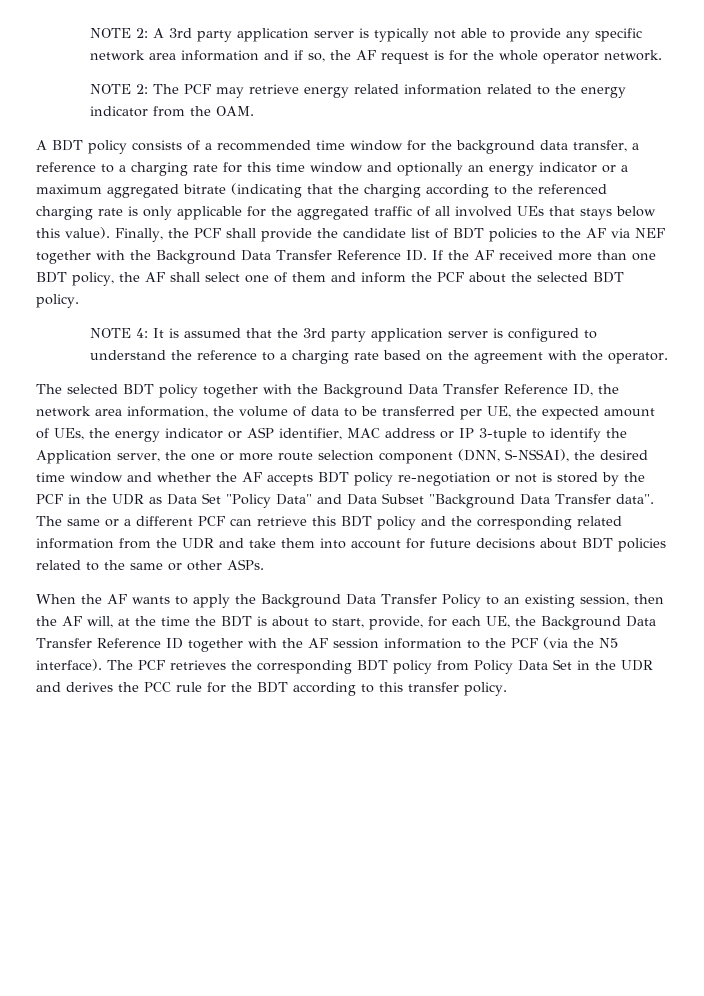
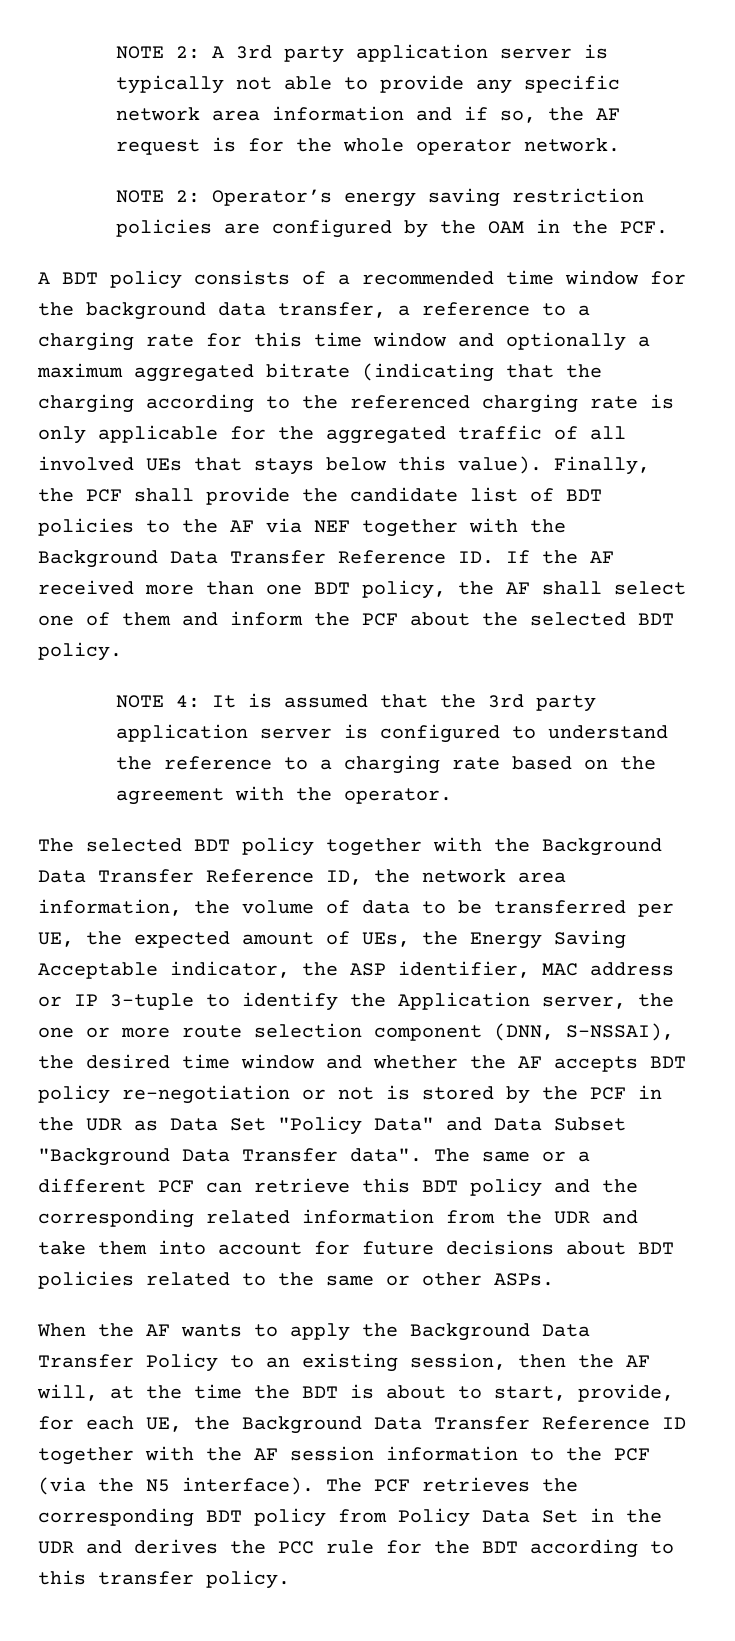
[152,84,626,98] [89,106,254,117] The PCF may retrieve energy related information related to the energy indicator from the OAM. -> [212,188,645,207] [116,219,669,238] Operator’s energy saving restriction policies are configured by the OAM in the PCF.
[468,162,616,176] an energy indicator or -> (626, 341) none
[115,428,242,442] energy indicator or -> [470,930,626,949] [38,961,338,979] Energy Saving Acceptable indicator, the

